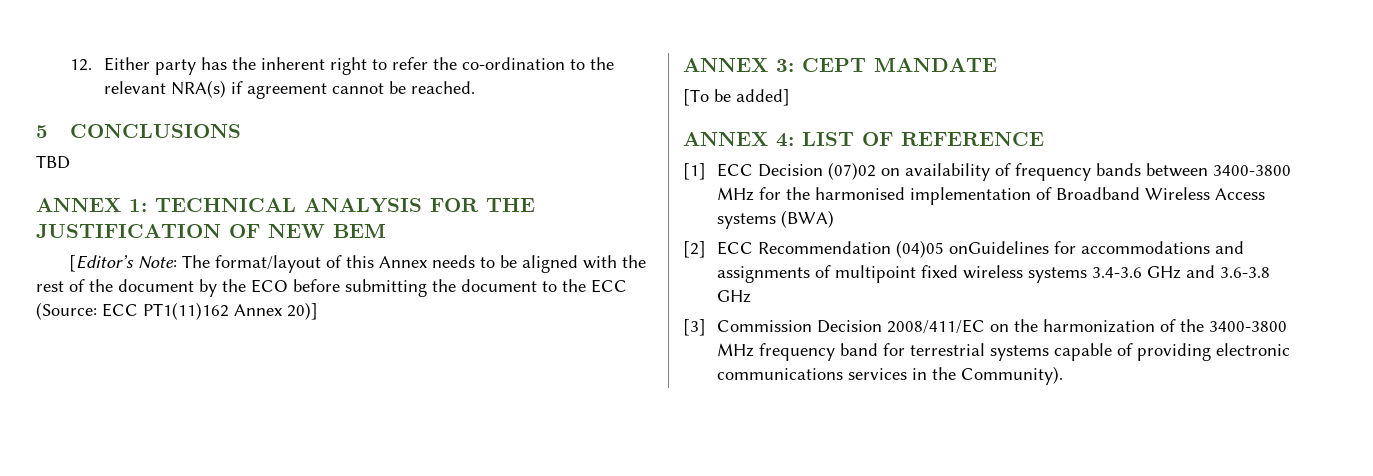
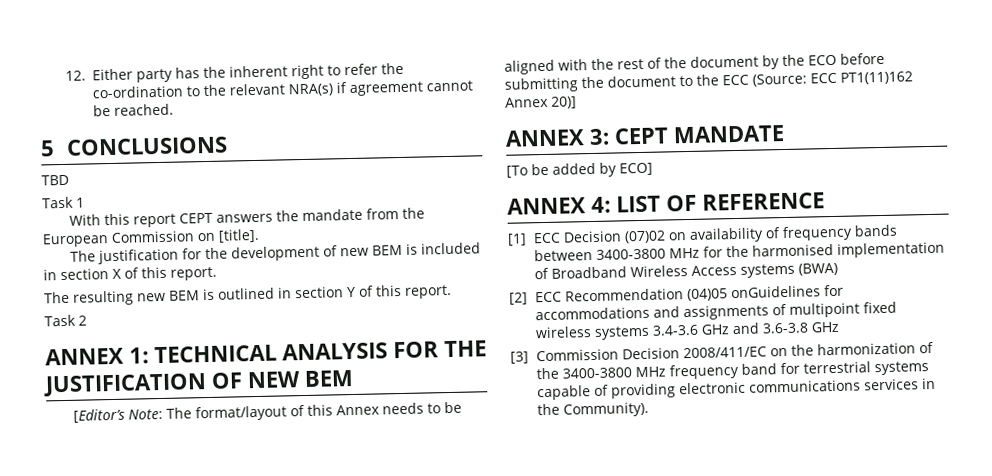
(70, 162) none -> [42,196,85,209] [69,207,426,228] [42,228,260,248] [70,242,482,265] [43,266,217,281] [44,284,452,306] [44,314,87,327] // Task 1 // With this report CEPT answers the mandate from the European Commission on [title]. // The justification for the development of new BEM is included in section X of this report. // The resulting new BEM is outlined in section Y of this report. // Task 2
[736,89,790,106] added] -> [551,162,653,177] added by ECO]

